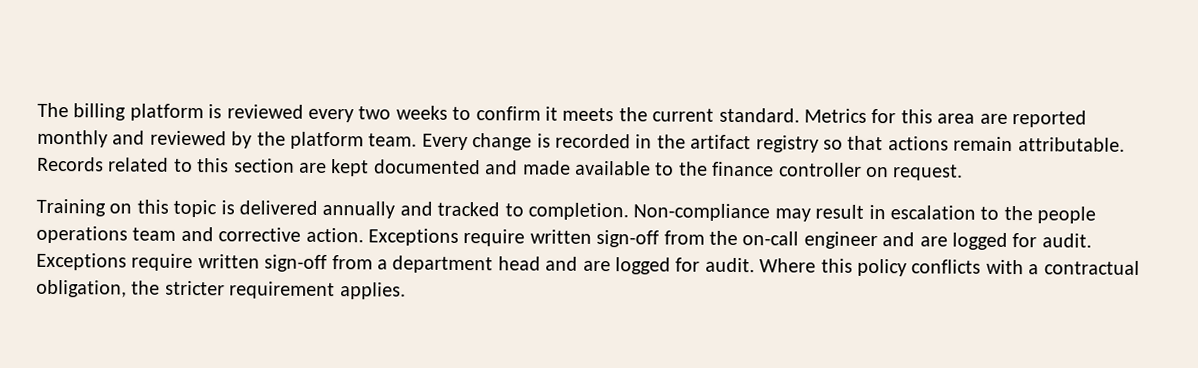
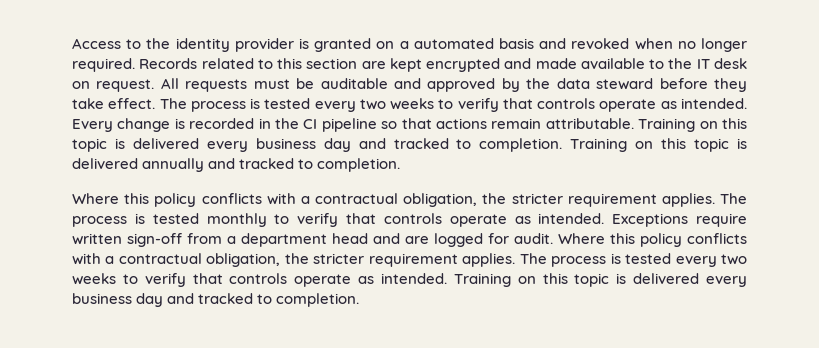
[37,102,1087,128] [37,129,1125,153] The billing platform is reviewed every two weeks to confirm it meets the current standard. Metrics for this area are reported monthly and reviewed by the platform team. Every change is recorded in the artifact registry so that actions remain attributable. -> [72,38,747,52] [72,58,135,72] Access to the identity provider is granted on a automated basis and revoked when no longer required.
[373,159,481,175] documented -> [426,58,501,72] encrypted
[712,161,862,177] finance controller -> [696,58,747,69] IT desk
(964, 172) // -> [160,78,748,92] [72,98,747,112] [72,118,747,132] [72,138,563,152] All requests must be auditable and approved by the data steward before they take effect. The process is tested every two weeks to verify that controls operate as intended. Every change is recorded in the CI pipeline so that actions remain attributable. Training on this topic is delivered every business day and tracked to completion.
[633,203,1097,224] [36,225,1092,250] Non-compliance may result in escalation to the people operations team and corrective action. Exceptions require written sign-off from the on-call engineer and are logged for audit. -> [72,193,747,207] [72,213,605,227] // Where this policy conflicts with a contractual obligation, the stricter requirement applies. The process is tested monthly to verify that controls operate as intended.
(406, 291) none -> [519,253,747,267] [72,273,748,287] [72,293,360,307] The process is tested every two weeks to verify that controls operate as intended. Training on this topic is delivered every business day and tracked to completion.

